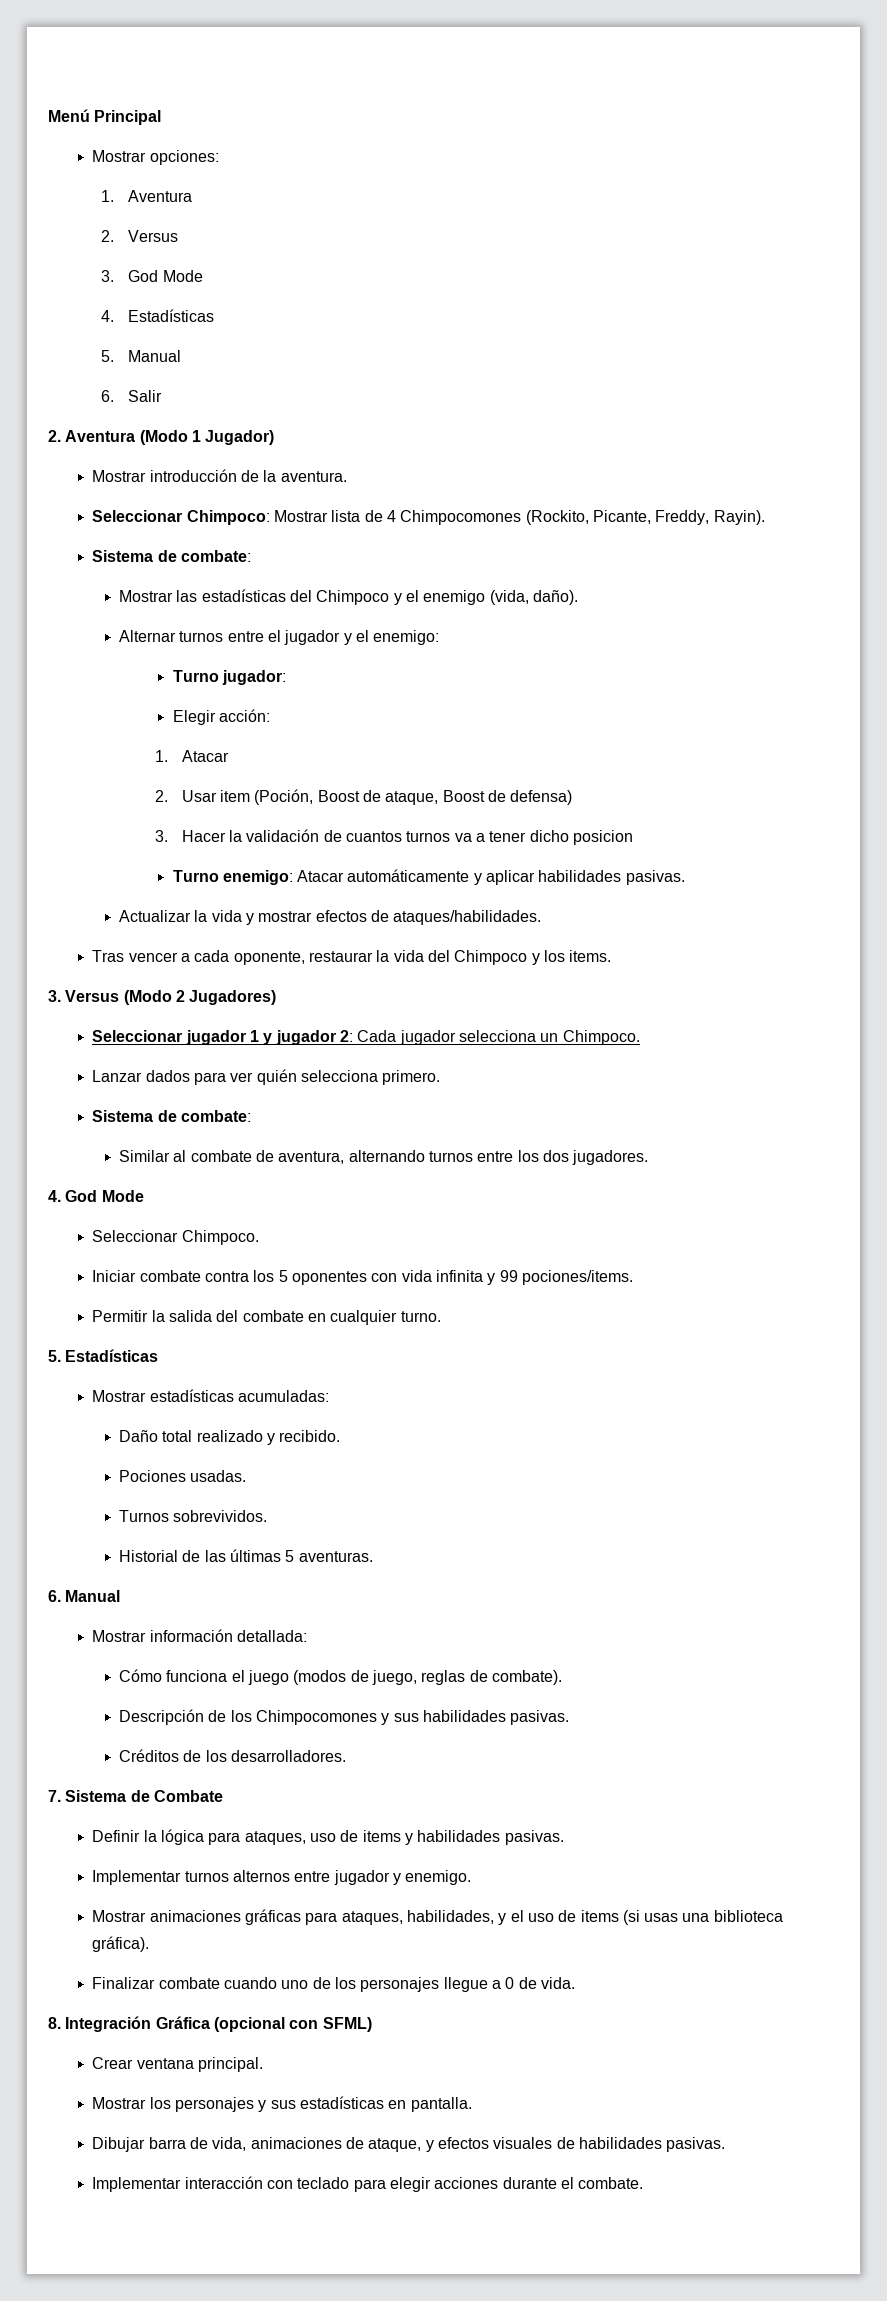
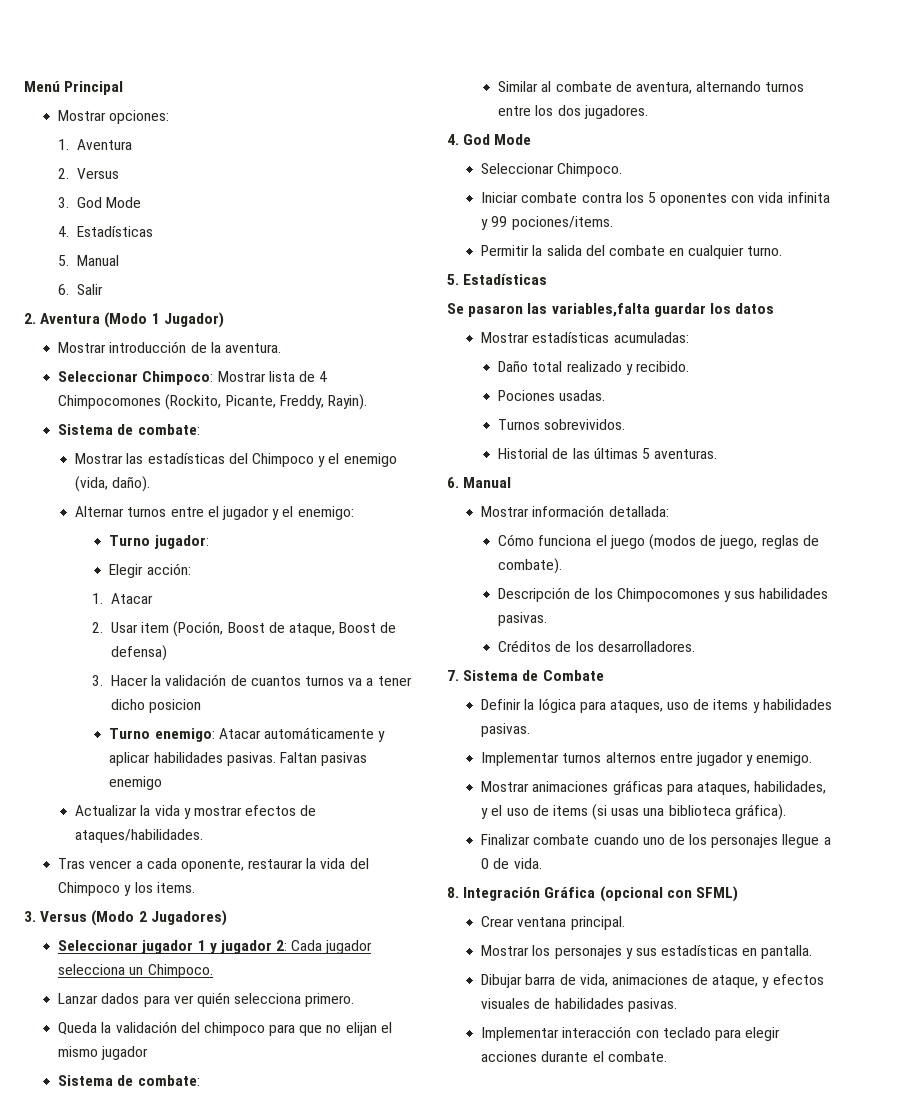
(685, 877) none -> [279,752,368,766] [109,776,163,790] Faltan pasivas enemigo
(441, 1077) none -> [58,1021,392,1036] [58,1046,149,1060] // Queda la validación del chimpoco para que no elijan el mismo jugador
(159, 1355) none -> [447,303,775,317] // Se pasaron las variables,falta guardar los datos

